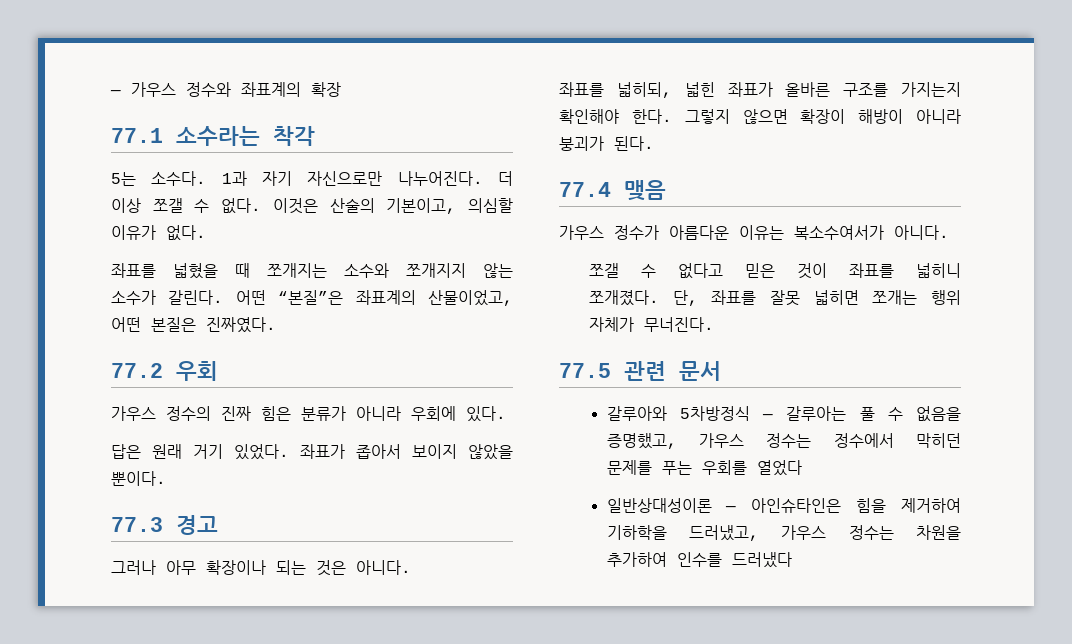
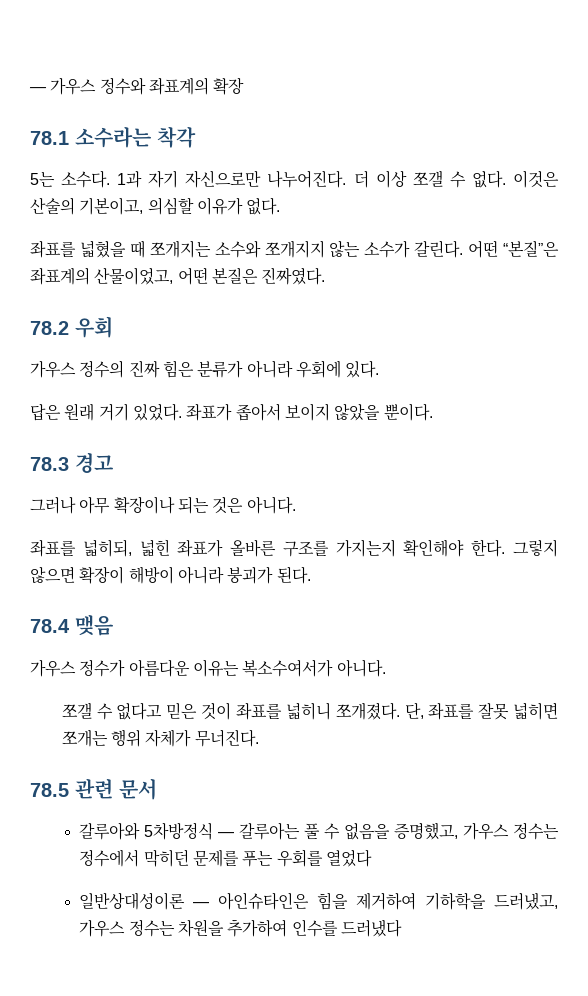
[111,128,163,143] 77.1 -> [30,131,69,145] 78.1
[111,363,163,378] 77.2 -> [30,321,69,335] 78.2
[111,517,163,532] 77.3 -> [30,457,69,471] 78.3
[559,182,611,197] 77.4 -> [30,619,70,633] 78.4
[559,363,611,378] 77.5 -> [30,783,69,797] 78.5

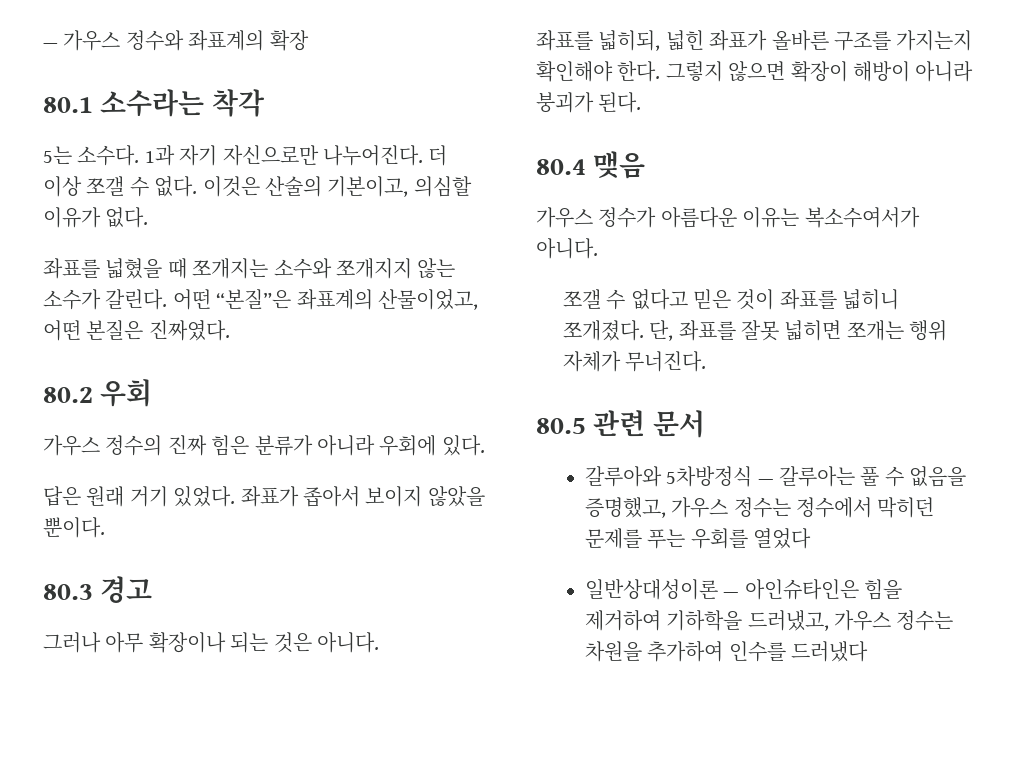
[30,131,69,145] 78.1 -> [43,97,93,113] 80.1
[30,321,69,335] 78.2 -> [43,387,93,403] 80.2
[30,457,69,471] 78.3 -> [43,584,93,600] 80.3
[30,619,70,633] 78.4 -> [536,159,586,175] 80.4
[30,783,69,797] 78.5 -> [536,418,586,434] 80.5

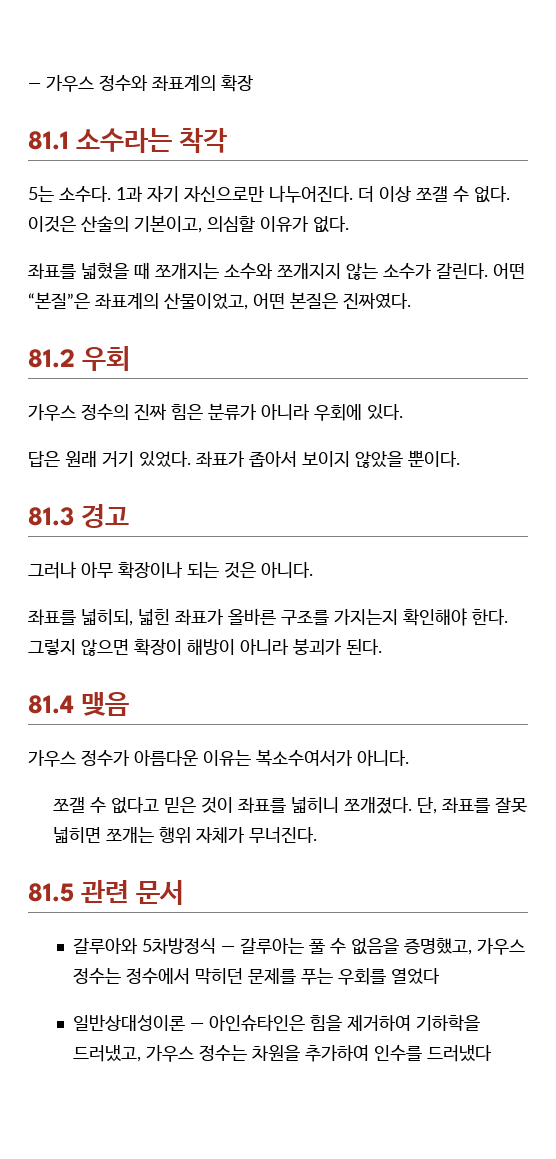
[43,97,93,113] 80.1 -> [28,131,69,150] 81.1
[43,387,93,403] 80.2 -> [28,349,75,368] 81.2
[43,584,93,600] 80.3 -> [28,507,74,526] 81.3
[536,159,586,175] 80.4 -> [28,695,74,714] 81.4
[536,418,586,434] 80.5 -> [28,883,74,902] 81.5

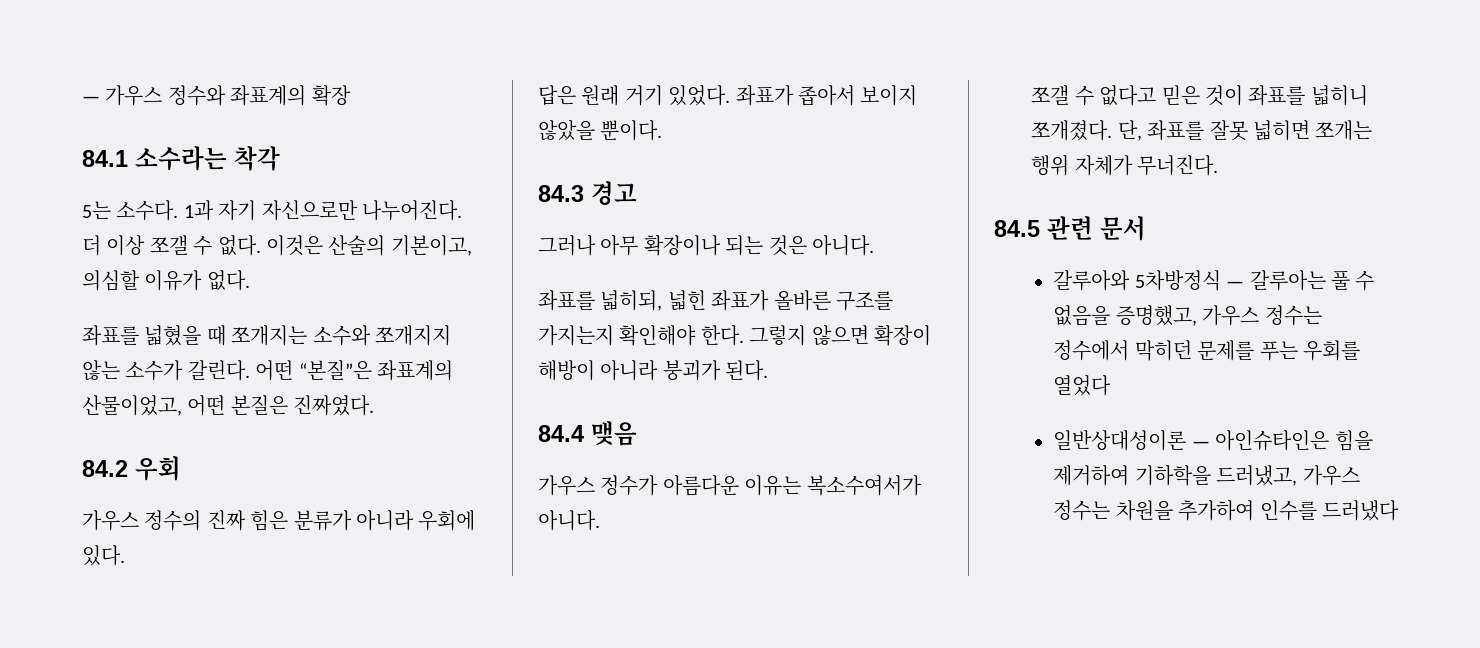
[28,131,69,150] 81.1 -> [82,150,128,167] 84.1
[28,349,75,368] 81.2 -> [82,460,128,477] 84.2
[28,507,74,526] 81.3 -> [538,185,584,202] 84.3
[28,695,74,714] 81.4 -> [538,425,584,442] 84.4
[28,883,74,902] 81.5 -> [994,220,1040,237] 84.5

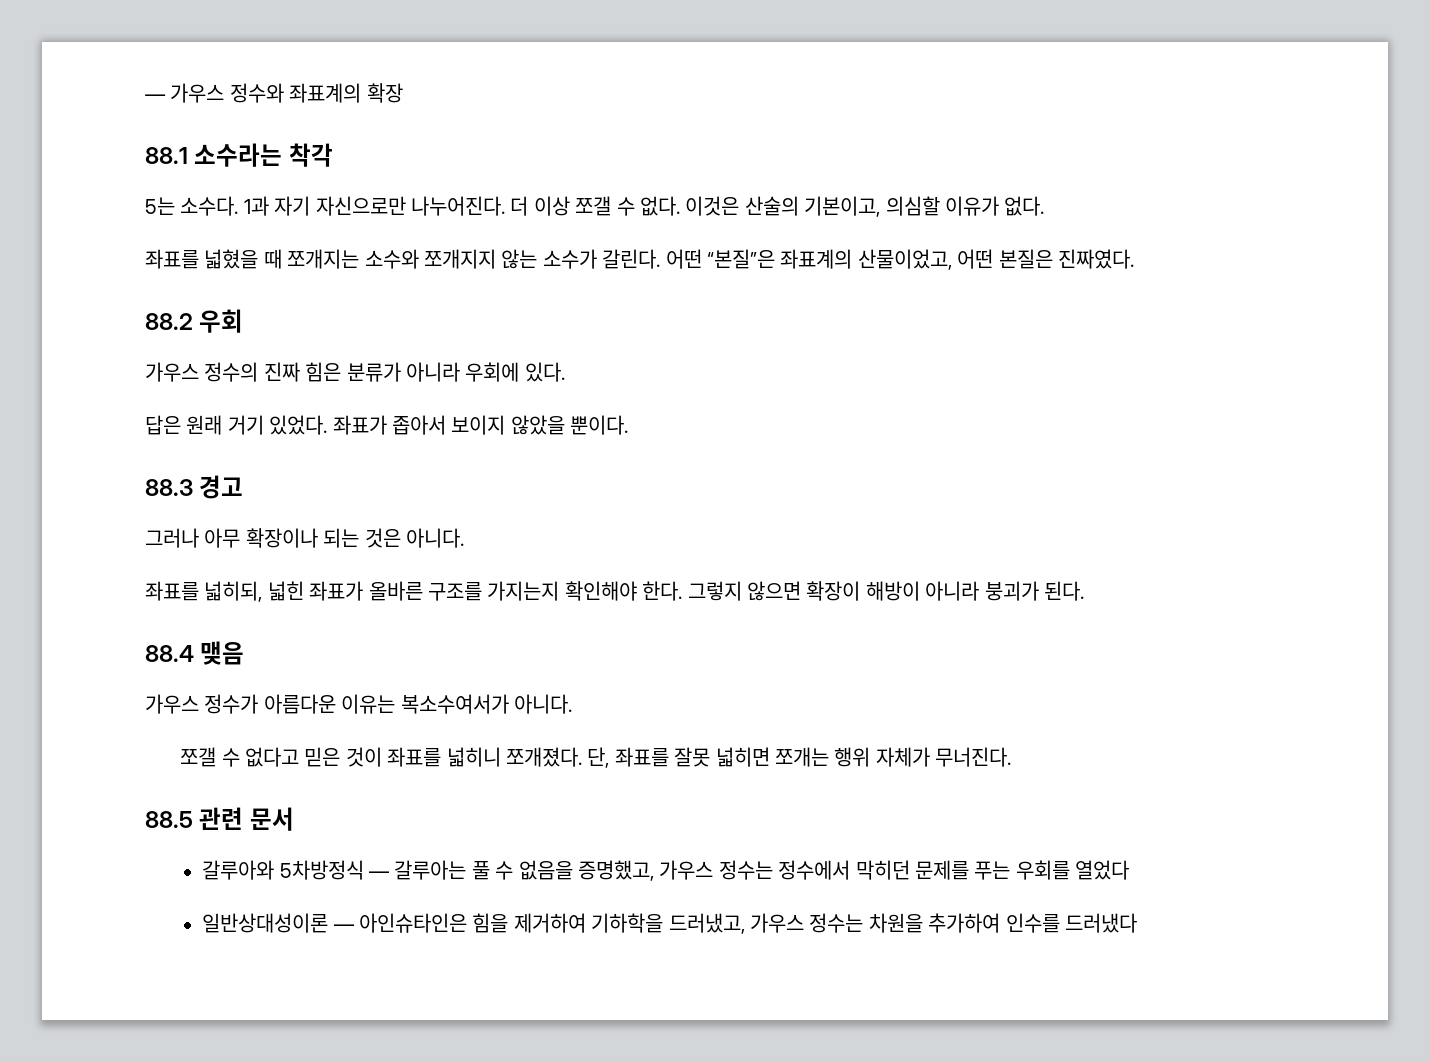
[82,150,128,167] 84.1 -> [145,147,188,164] 88.1
[82,460,128,477] 84.2 -> [145,313,193,330] 88.2
[538,185,584,202] 84.3 -> [145,479,193,496] 88.3
[538,425,584,442] 84.4 -> [145,645,194,662] 88.4
[994,220,1040,237] 84.5 -> [145,811,193,828] 88.5

